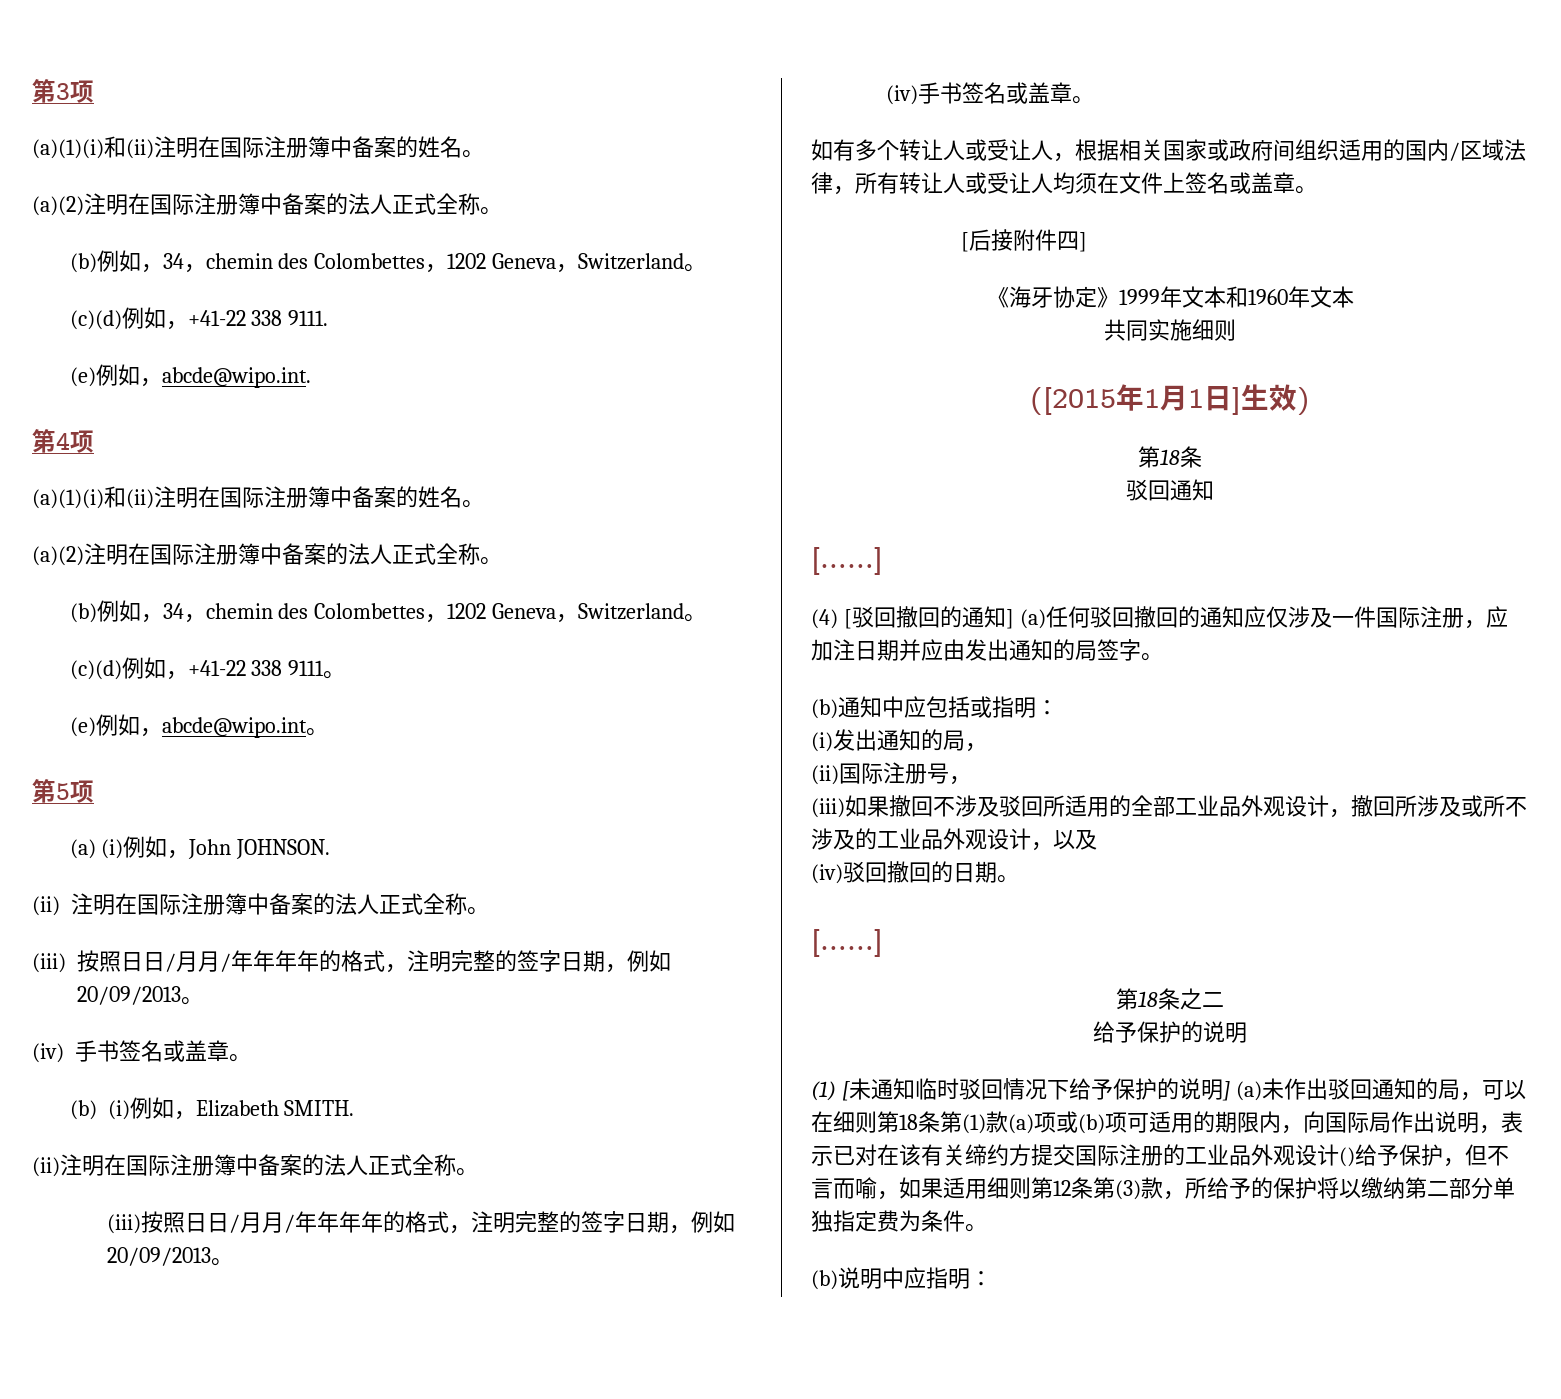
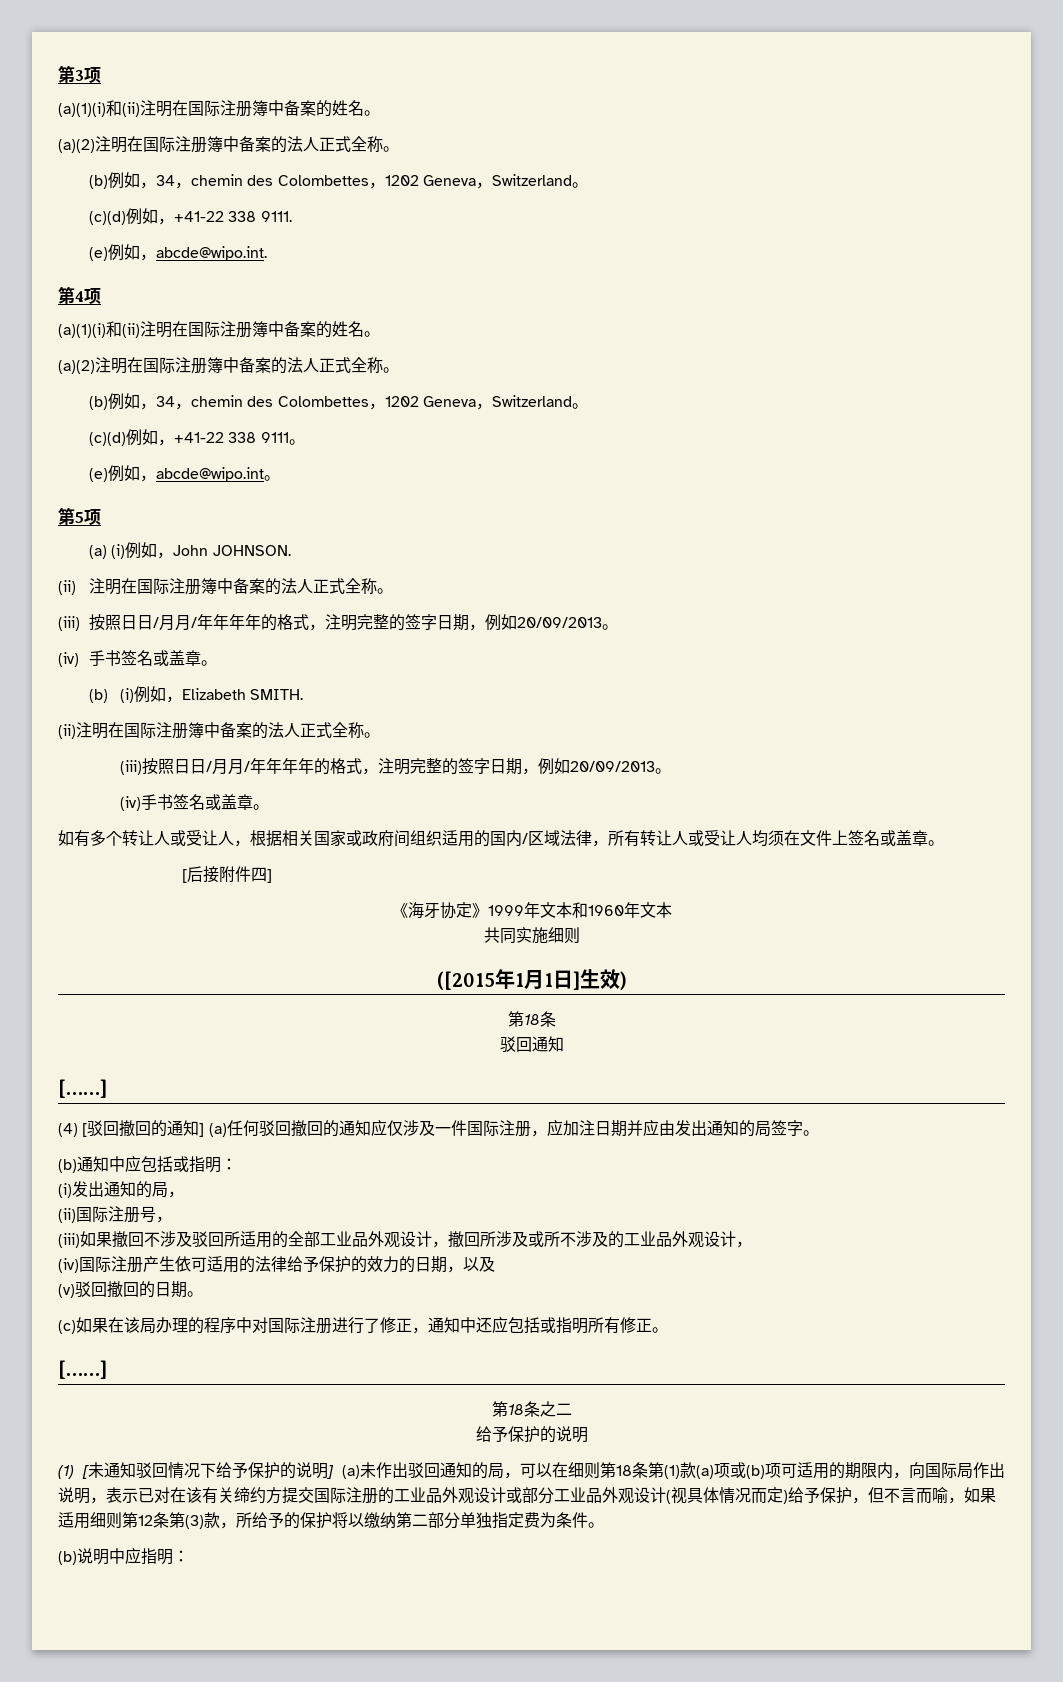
(1053, 846) none -> [58,1256,463,1273] // (iv)国际注册产生依可适用的法律给予保护的效力的日期，
[811,864,843,884] (iv) -> [58,1284,75,1298] (v)
(1019, 879) none -> [58,1316,668,1334] // (c)如果在该局办理的程序中对国际注册进行了修正，通知中还应包括或指明所有修正。
[914,1078,959,1100] 临时 -> (136, 1470) none
[1339,1147,1355,1167] () -> [506,1487,788,1504] 或部分工业品外观设计(视具体情况而定)

